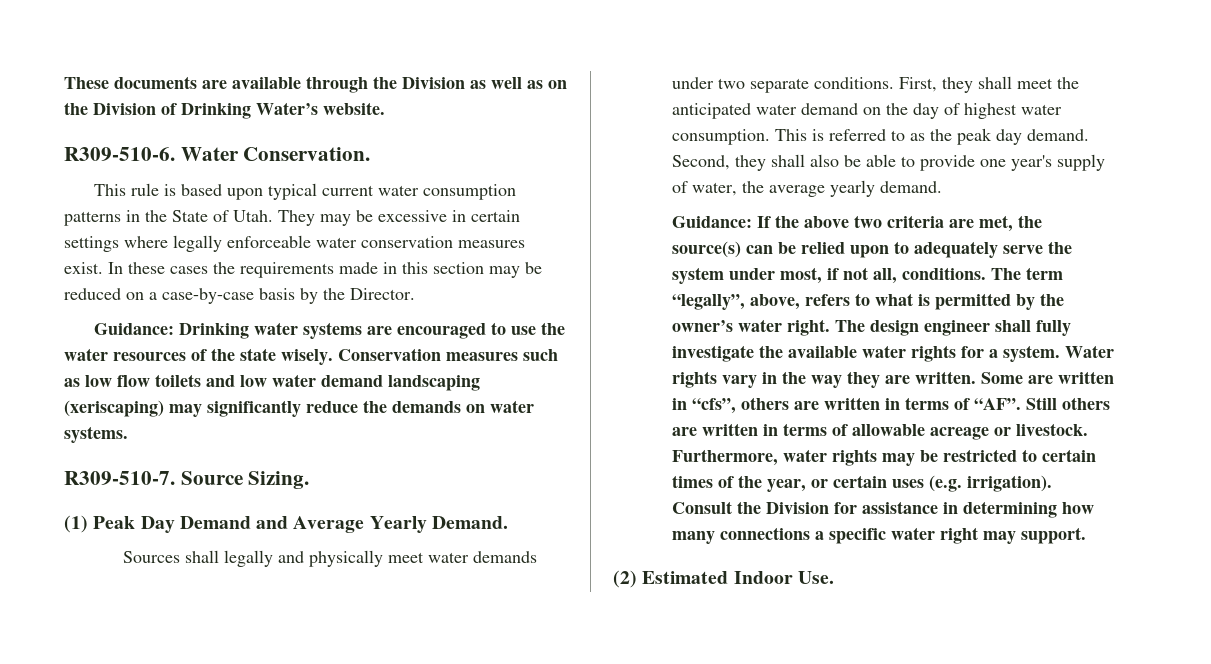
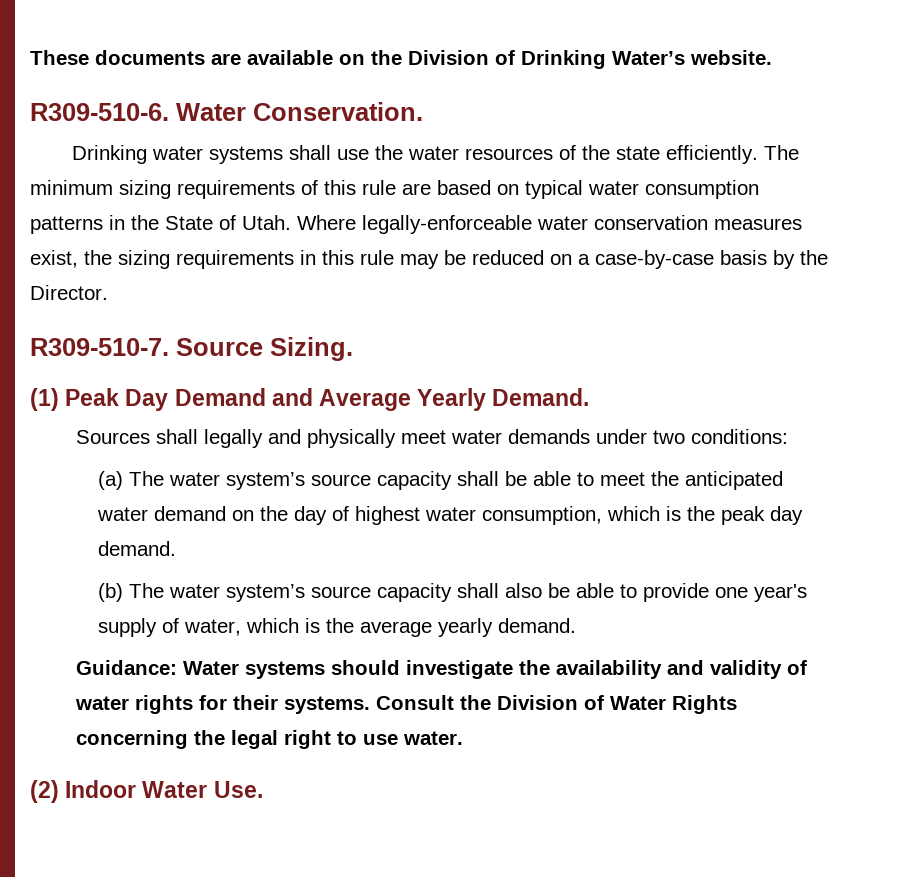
[306,76,543,93] through the Division as well as -> (333, 57) none
[93,183,374,200] This rule is based upon typical current -> [71,145,799,164] [30,180,583,199] Drinking water systems shall use the water resources of the state efficiently. The minimum sizing requirements of this rule are based on typical
[278,210,520,226] [64,235,525,252] [64,262,378,278] They may be excessive in certain settings where legally enforceable water conservation measures exist. In these cases the requirements made -> [297,215,802,234] [30,250,294,269] Where legally-enforceable water conservation measures exist, the sizing requirements
[433,262,484,274] section -> [360,250,394,265] rule
[93,322,565,339] [64,348,558,365] [64,374,480,391] [64,400,534,417] [64,426,128,443] // Guidance: Drinking water systems are encouraged to use the water resources of the state wisely. Conservation measures such as low flow toilets and low water demand landscaping (xeriscaping) may significantly reduce the demands on water systems. -> (108, 292) none
[750,76,1013,93] separate conditions. First, they shall -> [690,429,788,444] [98,471,595,490] conditions: // (a) The water system’s source capacity shall be able to
[672,128,1090,145] [672,155,767,171] consumption. This is referred to as the peak day demand. Second, they -> [482,506,804,525] [98,541,177,556] [98,583,453,602] consumption, which is the peak day demand. // (b) The water system’s source capacity
(738, 189) none -> [246,618,321,633] which is
[757,215,1043,232] [672,241,1073,258] [672,267,1064,284] [672,293,1065,310] [672,319,1072,336] [672,345,1115,362] [672,371,1115,388] [672,397,1111,414] [672,423,1089,440] [672,449,1097,466] [672,475,1053,492] [672,501,1095,518] [672,527,1087,544] If the above two criteria are met, the source(s) can be relied upon to adequately serve the system under most, if not all, conditions. The term “legally”, above, refers to what is permitted by the owner’s water right. The design engineer shall fully investigate the available water rights for a system. Water rights vary in the way they are written. Some are written in “cfs”, others are written in terms of “AF”. Still others are written in terms of allowable acreage or livestock. Furthermore, water rights may be restricted to certain times of the year, or certain uses (e.g. irrigation). Consult the Division for assistance in determining how many connections a specific water right may support. -> [182,660,807,679] [74,695,737,714] [75,730,463,749] Water systems should investigate the availability and validity of water rights for their systems. Consult the Division of Water Rights concerning the legal right to use water.
[642,571,793,584] Estimated Indoor -> [65,780,208,798] Indoor Water

